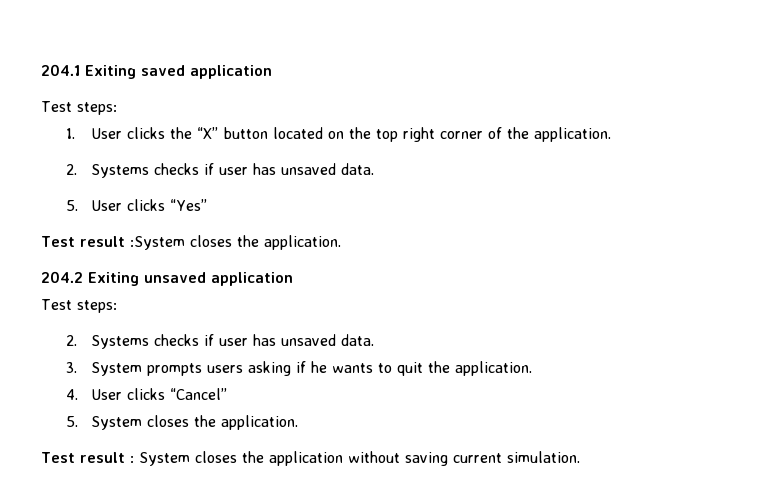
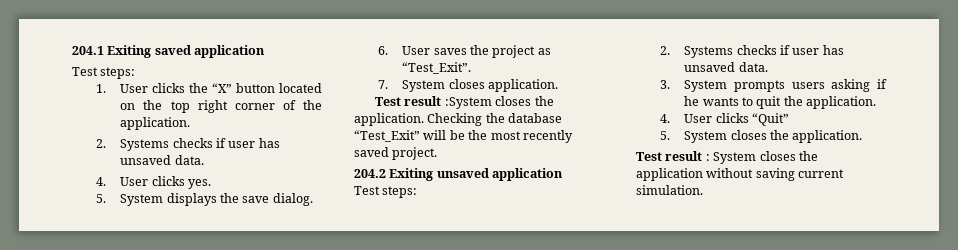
[66,199,208,211] 5. User clicks “Yes” -> [96,176,212,189] [96,193,313,206] [378,45,551,58] [402,62,472,74] [378,79,559,92] 4. User clicks yes. // 5. System displays the save dialog. // 6. User saves the project as “Test_Exit”. // 7. System closes application.
(341, 242) none -> [427,113,563,126] [354,130,573,143] [354,147,438,160] Checking the database “Test_Exit” will be the most recently saved project.
[170,388,228,400] “Cancel” -> [752,113,790,126] “Quit”

